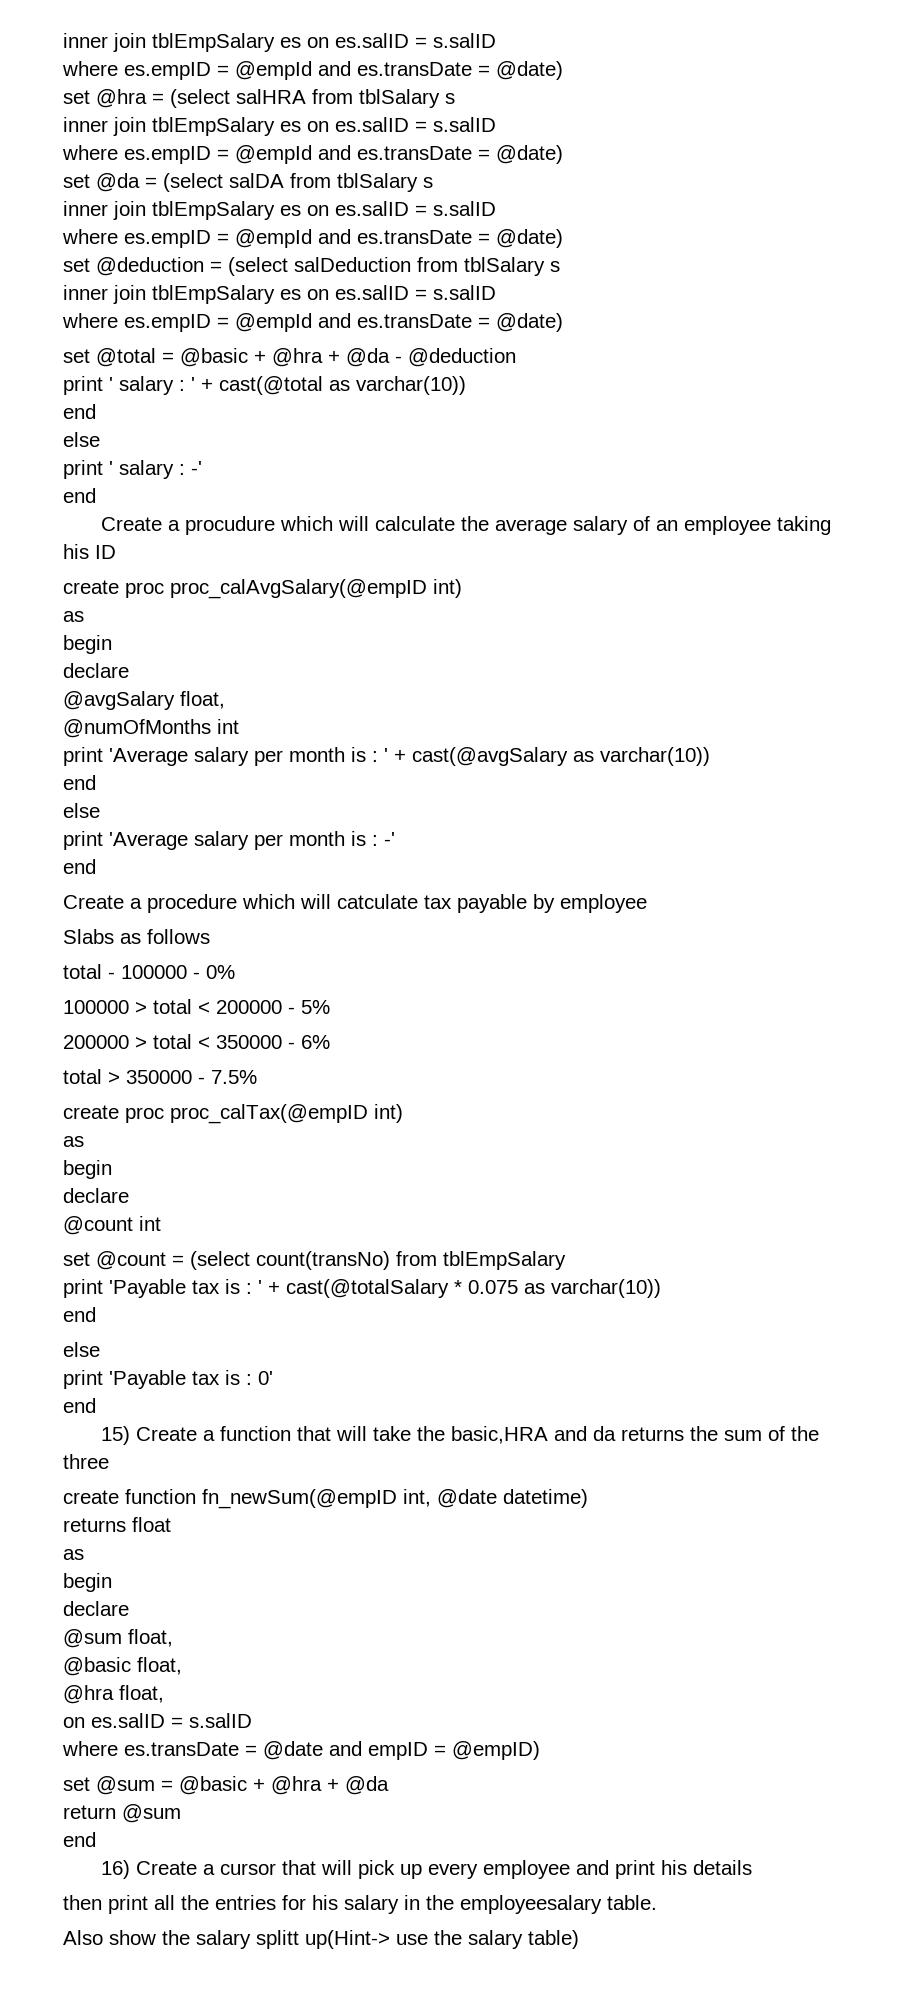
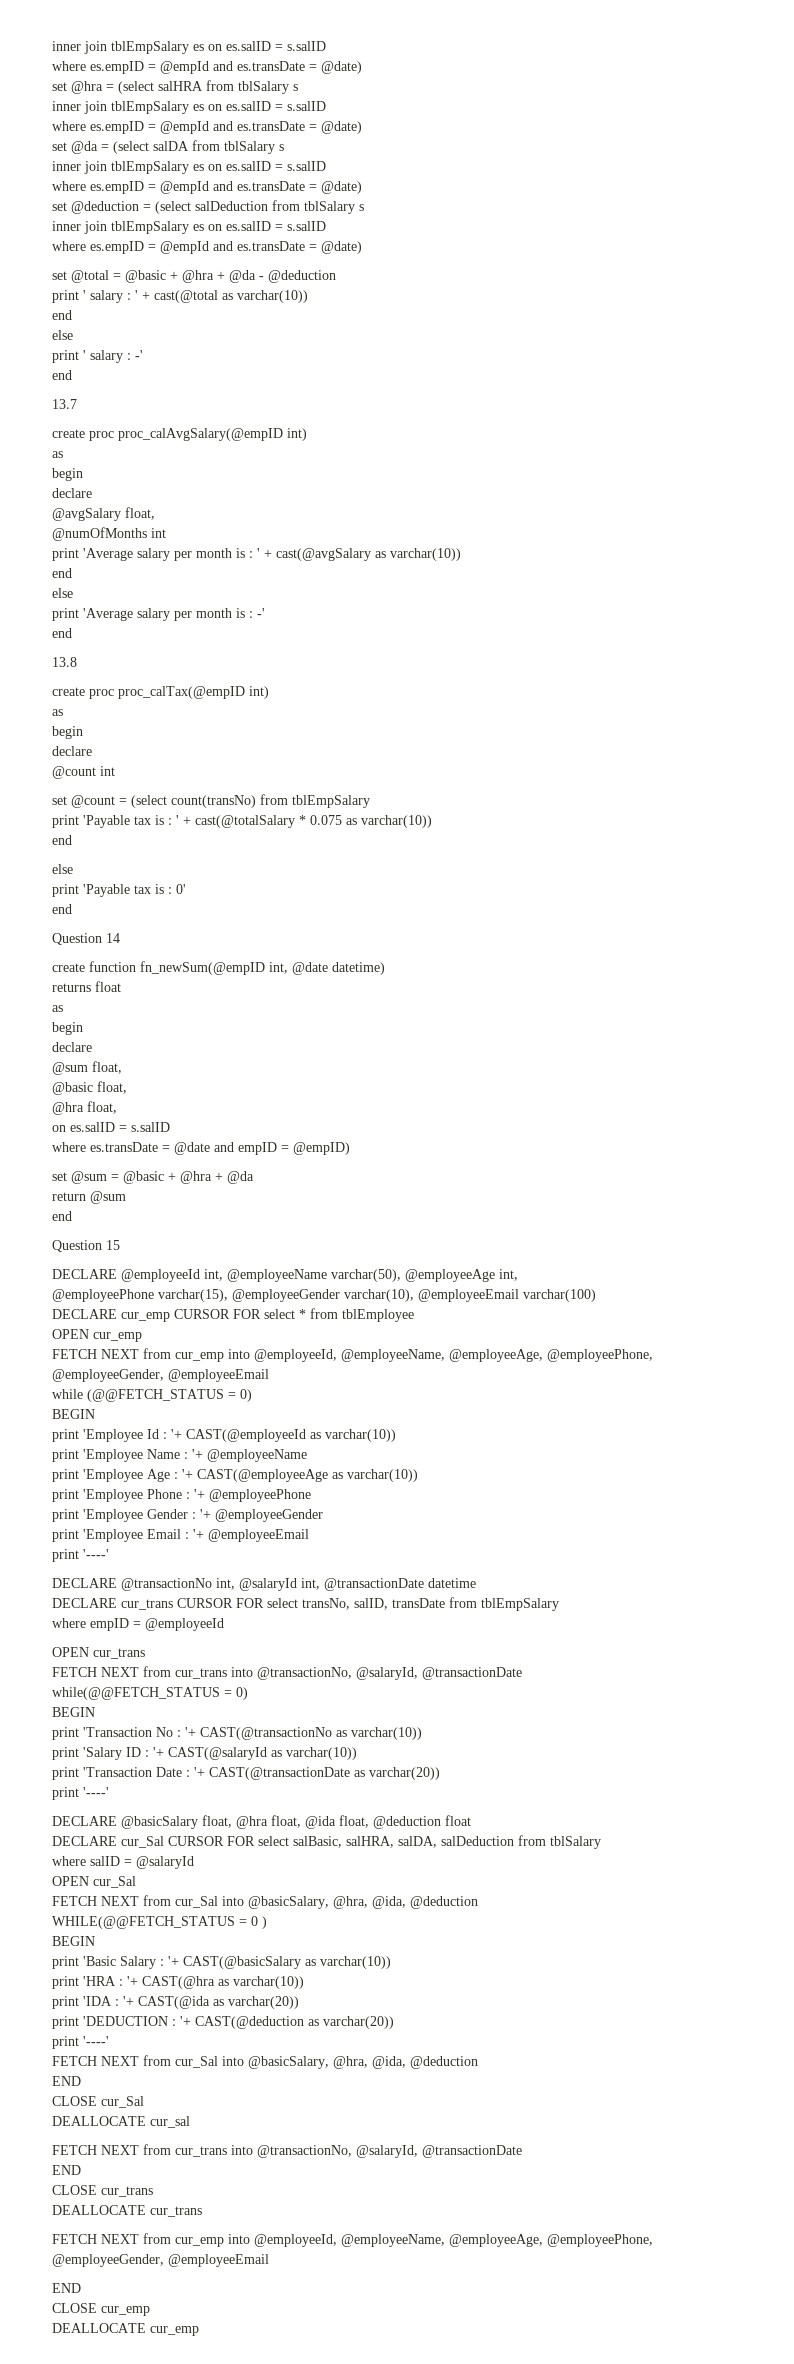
[100,516,831,535] [63,544,116,559] Create a procudure which will calculate the average salary of an employee taking his ID -> [52,399,77,409] 13.7
[63,894,647,913] [63,929,210,944] [63,964,235,979] [63,999,330,1014] [63,1034,330,1049] [63,1069,257,1084] Create a procedure which will catculate tax payable by employee // Slabs as follows // total - 100000 - 0% // 100000 > total < 200000 - 5% // 200000 > total < 350000 - 6% // total > 350000 - 7.5% -> [52,657,77,667] 13.8
[100,1426,819,1445] [63,1454,109,1469] 15) Create a function that will take the basic,HRA and da returns the sum of the three -> [52,933,120,945] Question 14
[100,1860,752,1879] [63,1895,657,1914] [63,1930,579,1949] 16) Create a cursor that will pick up every employee and print his details // then print all the entries for his salary in the employeesalary table. // Also show the salary splitt up(Hint-> use the salary table) -> [52,1240,120,1252] [52,1269,518,1282] [52,1289,596,1302] [52,1308,414,1322] [52,1329,142,1342] [52,1348,653,1362] [52,1369,269,1382] [52,1389,252,1402] [52,1409,95,1419] [52,1429,396,1442] [52,1449,307,1462] [52,1469,418,1482] [52,1489,311,1502] [52,1509,323,1522] [52,1529,309,1542] [52,1549,109,1562] [52,1578,476,1591] [52,1597,559,1611] [52,1618,224,1631] [52,1647,145,1659] [52,1666,522,1680] [52,1687,248,1700] [52,1707,95,1717] [52,1727,422,1740] [52,1747,357,1760] [52,1767,440,1780] [52,1787,109,1800] [52,1815,471,1829] [52,1835,601,1849] [52,1856,194,1869] [52,1876,136,1888] [52,1895,478,1909] [52,1916,267,1929] [52,1936,95,1946] [52,1956,391,1969] [52,1976,304,1989] [52,1996,299,2009] [52,2016,394,2029] [52,2036,109,2049] [52,2055,478,2069] [52,2076,81,2086] [52,2096,144,2108] [52,2116,190,2128] [52,2144,522,2158] [52,2165,81,2175] [52,2185,153,2197] [52,2205,202,2217] [52,2233,653,2247] [52,2254,269,2267] [52,2283,81,2293] [52,2303,150,2316] [52,2323,199,2336] Question 15 // DECLARE @employeeId int, @employeeName varchar(50), @employeeAge int, // @employeePhone varchar(15), @employeeGender varchar(10), @employeeEmail varchar(100) // DECLARE cur_emp CURSOR FOR select * from tblEmployee // OPEN cur_emp // FETCH NEXT from cur_emp into @employeeId, @employeeName, @employeeAge, @employeePhone, @employeeGender, @employeeEmail // while (@@FETCH_STATUS = 0) // BEGIN // print 'Employee Id : '+ CAST(@employeeId as varchar(10)) // print 'Employee Name : '+ @employeeName // print 'Employee Age : '+ CAST(@employeeAge as varchar(10)) // print 'Employee Phone : '+ @employeePhone // print 'Employee Gender : '+ @employeeGender // print 'Employee Email : '+ @employeeEmail // print '----' // DECLARE @transactionNo int, @salaryId int, @transactionDate datetime // DECLARE cur_trans CURSOR FOR select transNo, salID, transDate from tblEmpSalary // where empID = @employeeId // OPEN cur_trans // FETCH NEXT from cur_trans into @transactionNo, @salaryId, @transactionDate // while(@@FETCH_STATUS = 0) // BEGIN // print 'Transaction No : '+ CAST(@transactionNo as varchar(10)) // print 'Salary ID : '+ CAST(@salaryId as varchar(10)) // print 'Transaction Date : '+ CAST(@transactionDate as varchar(20)) // print '----' // DECLARE @basicSalary float, @hra float, @ida float, @deduction float // DECLARE cur_Sal CURSOR FOR select salBasic, salHRA, salDA, salDeduction from tblSalary // where salID = @salaryId // OPEN cur_Sal // FETCH NEXT from cur_Sal into @basicSalary, @hra, @ida, @deduction // WHILE(@@FETCH_STATUS = 0 ) // BEGIN // print 'Basic Salary : '+ CAST(@basicSalary as varchar(10)) // print 'HRA : '+ CAST(@hra as varchar(10)) // print 'IDA : '+ CAST(@ida as varchar(20)) // print 'DEDUCTION : '+ CAST(@deduction as varchar(20)) // print '----' // FETCH NEXT from cur_Sal into @basicSalary, @hra, @ida, @deduction // END // CLOSE cur_Sal // DEALLOCATE cur_sal // FETCH NEXT from cur_trans into @transactionNo, @salaryId, @transactionDate // END // CLOSE cur_trans // DEALLOCATE cur_trans // FETCH NEXT from cur_emp into @employeeId, @employeeName, @employeeAge, @employeePhone, @employeeGender, @employeeEmail // END // CLOSE cur_emp // DEALLOCATE cur_emp

